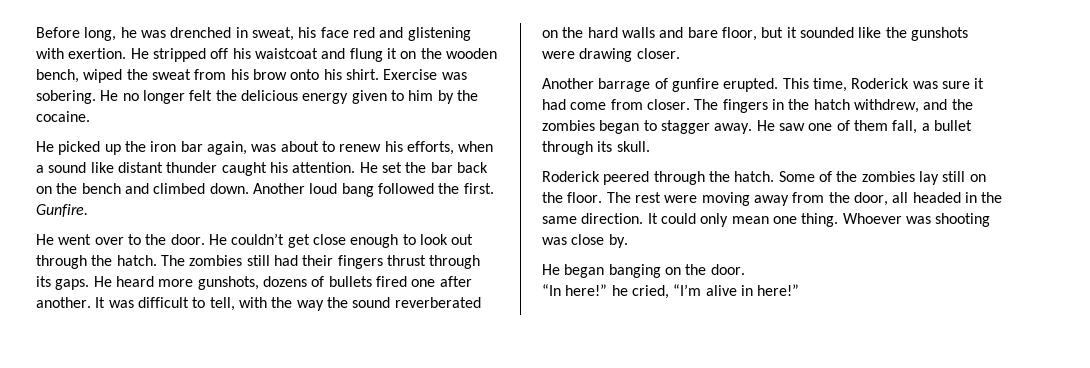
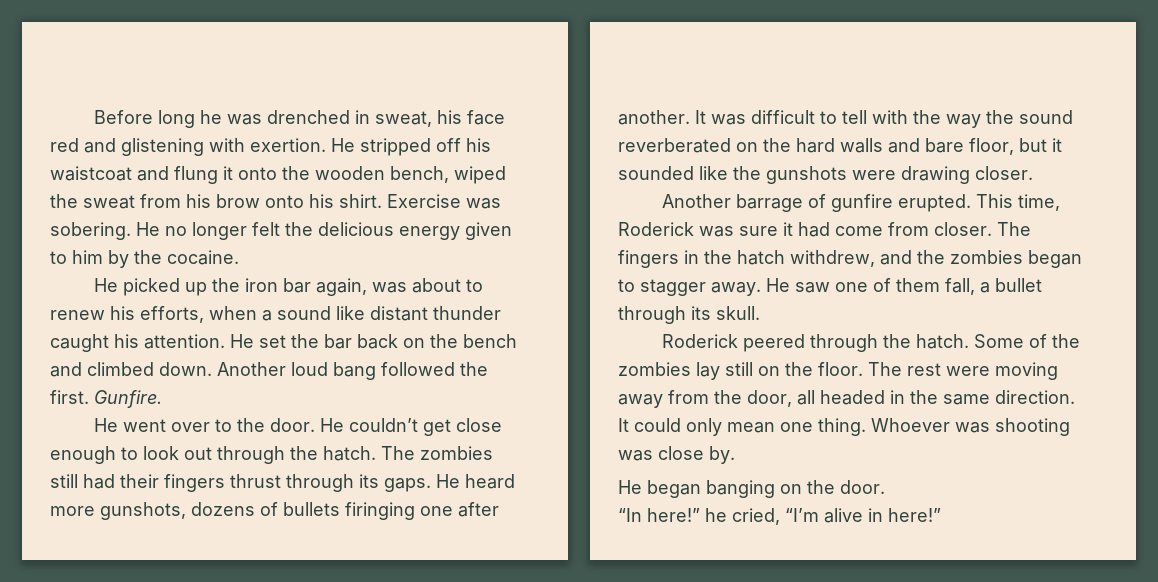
[84,27,117,41] long, -> [157,110,195,128] long
[400,51,417,59] on -> [238,167,277,180] onto
[375,276,407,287] fired -> [345,502,415,520] firinging
[209,297,235,311] tell, -> [842,110,867,124] tell

